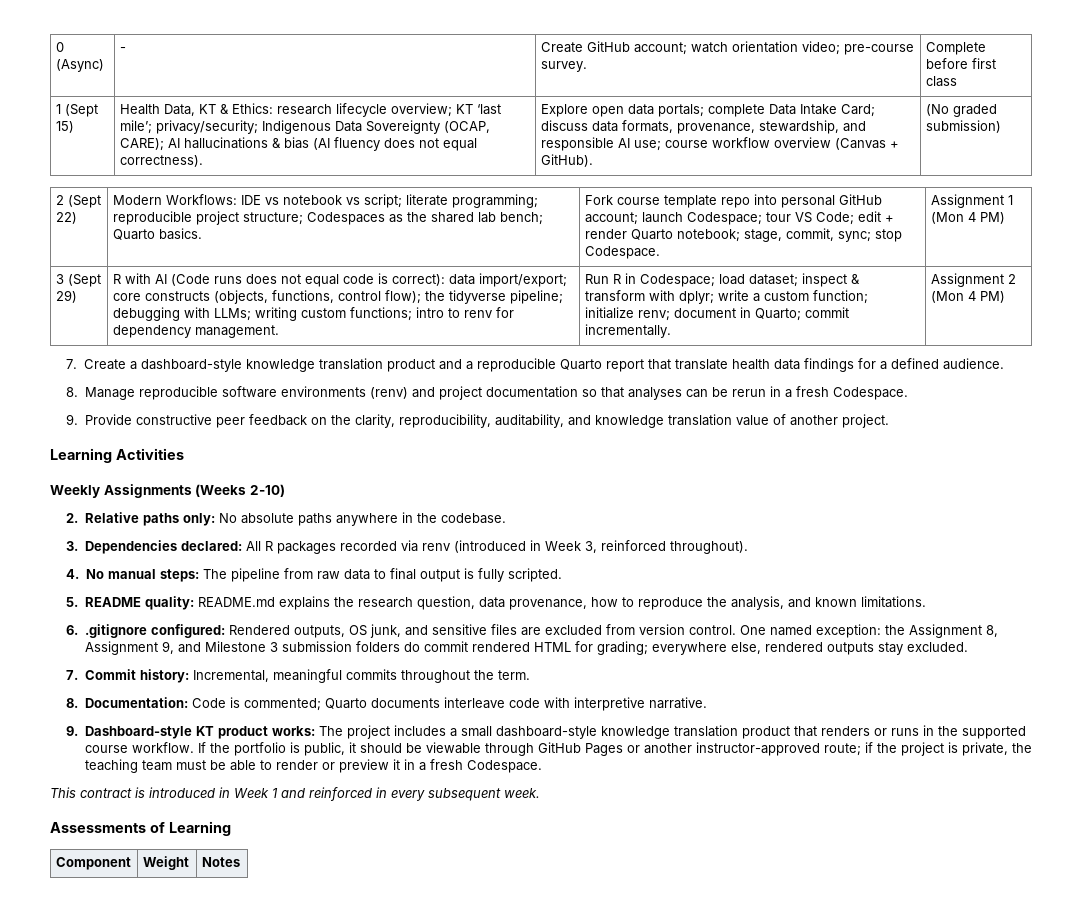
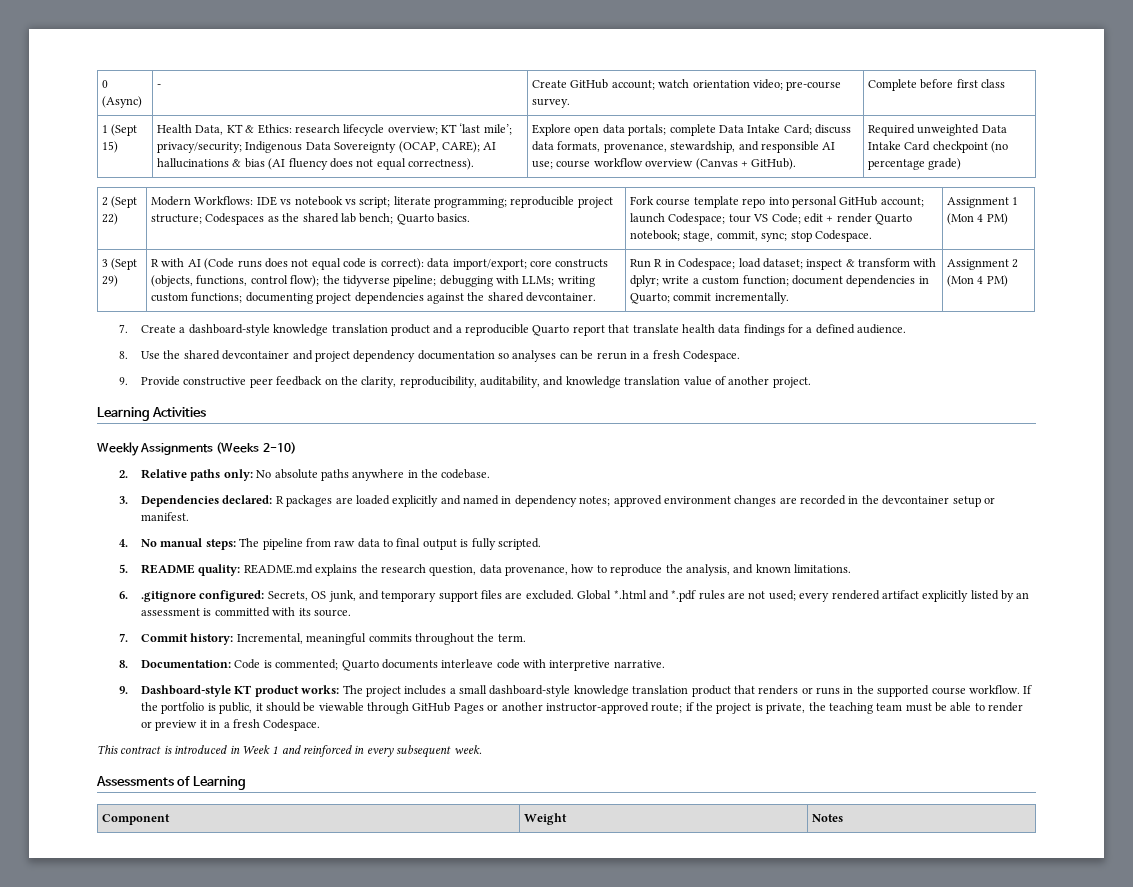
[925,104,997,117] [925,120,1001,133] (No graded submission) -> [868,124,1007,136] [868,141,1009,153] [868,158,962,170] Required unweighted Data Intake Card checkpoint (no percentage grade)
[415,307,514,318] [112,325,279,338] intro to renv for dependency management. -> [245,292,597,304] documenting project dependencies against the shared devcontainer.
[584,307,736,321] initialize renv; document -> [791,275,916,287] document dependencies
[84,386,408,400] Manage reproducible software environments (renv) -> [140,350,290,360] Use the shared devcontainer
(482, 393) none -> [353,350,416,362] dependency
[600,387,624,398] that -> (509, 356) none
[245,541,261,551] All -> (273, 499) none
[339,540,748,554] recorded via renv (introduced in Week 3, reinforced throughout). -> [335,495,995,507] [140,512,189,521] are loaded explicitly and named in dependency notes; approved environment changes are recorded in the devcontainer setup or manifest.
[228,625,345,638] Rendered outputs, -> [267,591,308,601] Secrets,
[431,624,998,638] [84,641,968,655] sensitive files are excluded from version control. One named exception: the Assignment 8, Assignment 9, and Milestone 3 submission folders do commit rendered HTML for grading; everywhere else, rendered outputs stay excluded. -> [381,590,1030,602] [140,607,351,617] temporary support files are excluded. Global *.html and *.pdf rules are not used; every rendered artifact explicitly listed by an assessment is committed with its source.

